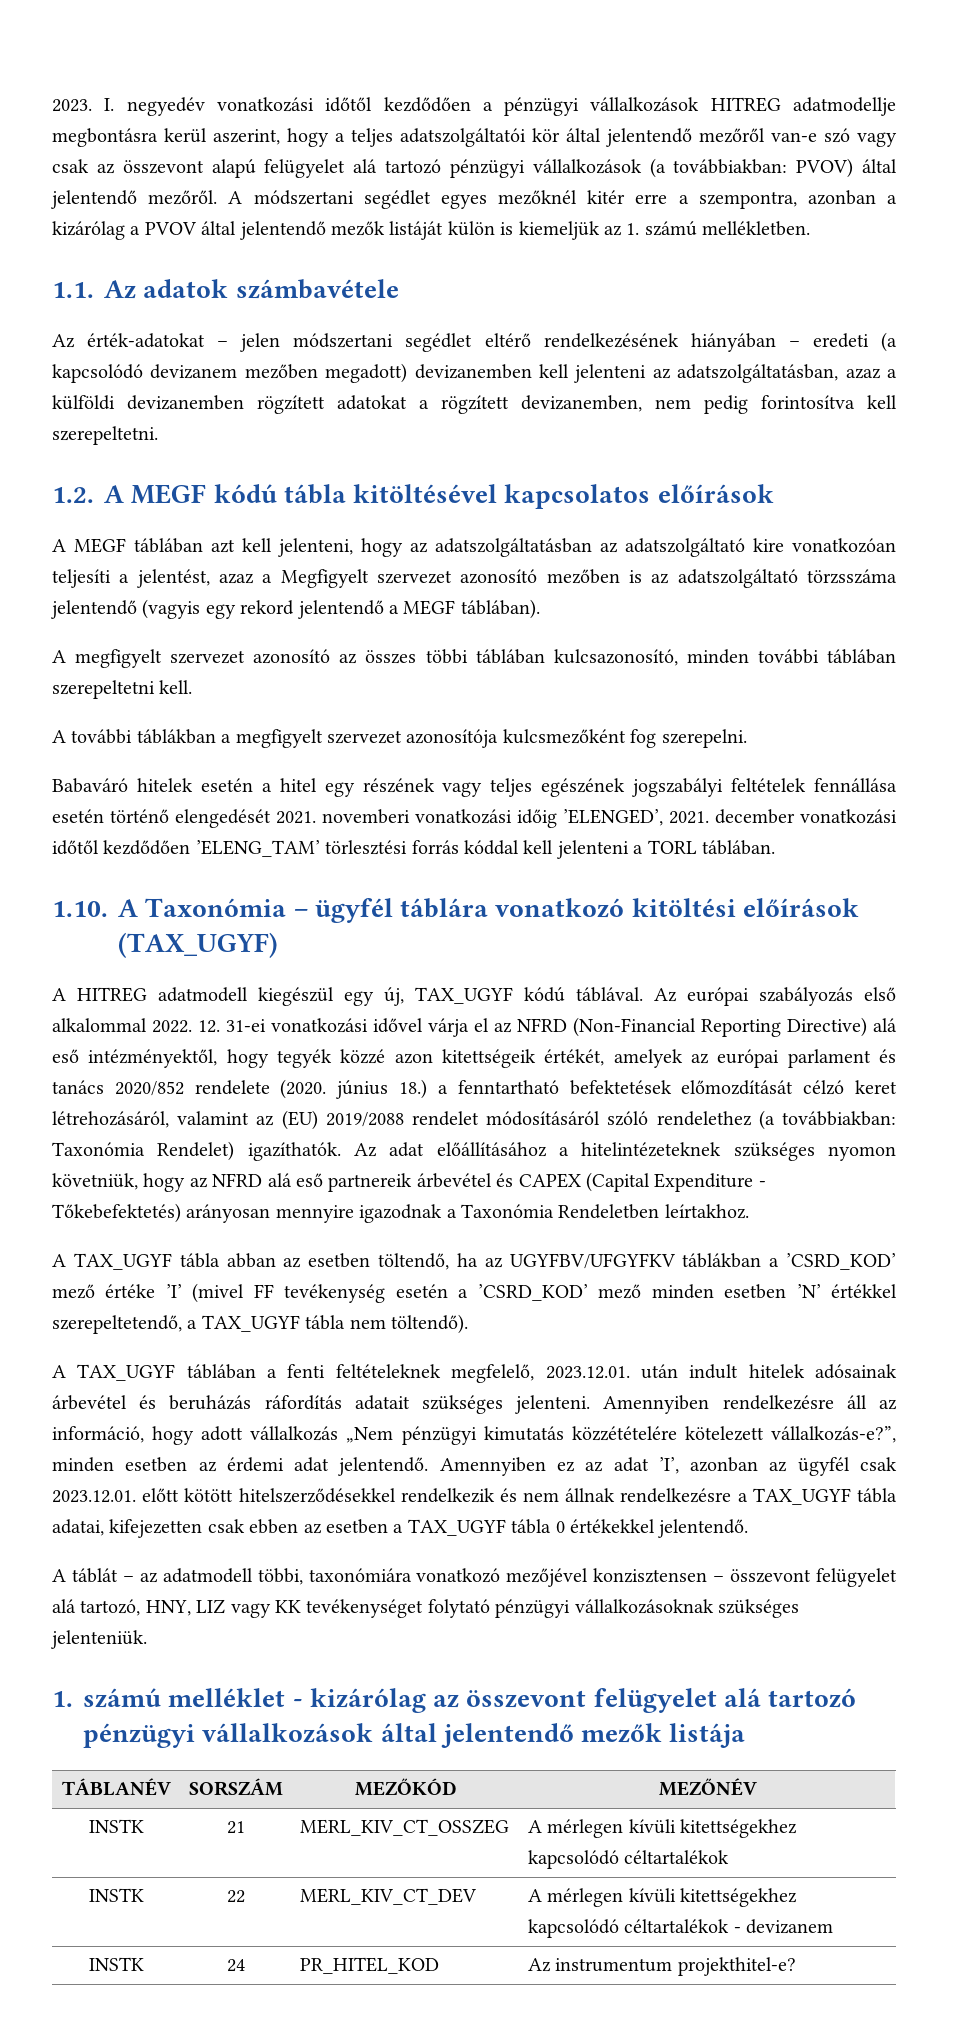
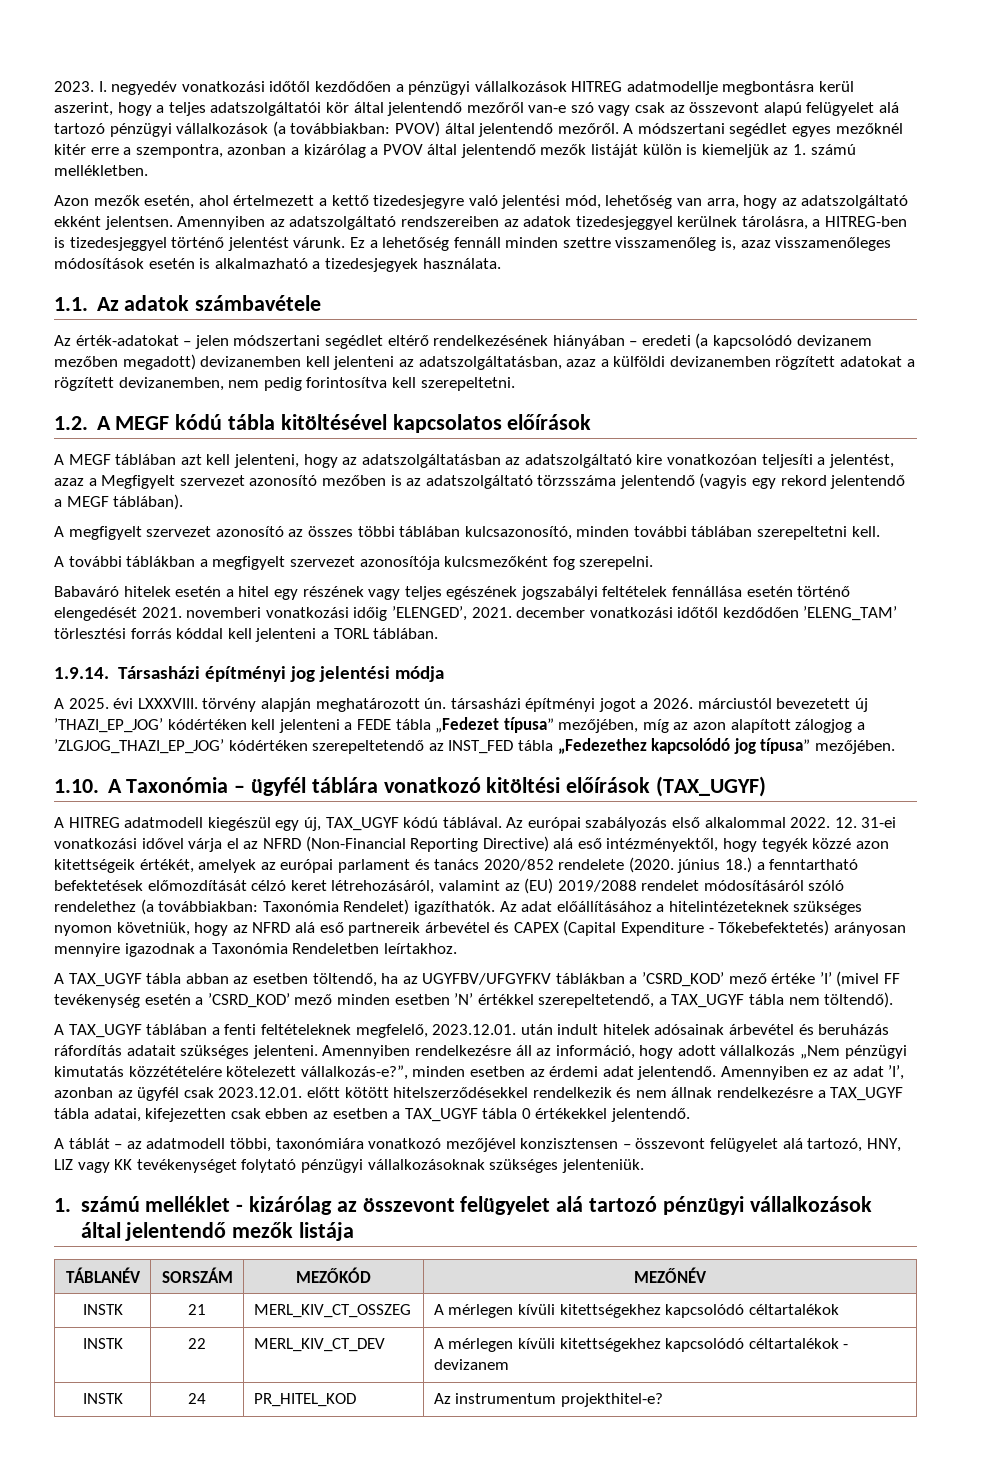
(811, 228) none -> [54,195,909,209] [54,216,908,230] [54,237,892,251] [54,258,501,272] // Azon mezők esetén, ahol értelmezett a kettő tizedesjegyre való jelentési mód, lehetőség van arra, hogy az adatszolgáltató ekként jelentsen. Amennyiben az adatszolgáltató rendszereiben az adatok tizedesjeggyel kerülnek tárolásra, a HITREG-ben is tizedesjeggyel történő jelentést várunk. Ez a lehetőség fennáll minden szettre visszamenőleg is, azaz visszamenőleges módosítások esetén is alkalmazható a tizedesjegyek használata.
(775, 847) none -> [54,666,445,682] [54,698,868,712] [54,717,865,733] [54,738,895,754] // 1.9.14. Társasházi építményi jog jelentési módja // A 2025. évi LXXXVIII. törvény alapján meghatározott ún. társasházi építményi jogot a 2026. márciustól bevezetett új ’THAZI_EP_JOG’ kódértéken kell jelenteni a FEDE tábla „Fedezet típusa” mezőjében, míg az azon alapított zálogjog a ’ZLGJOG_THAZI_EP_JOG’ kódértéken szerepeltetendő az INST_FED tábla „Fedezethez kapcsolódó jog típusa” mezőjében.

